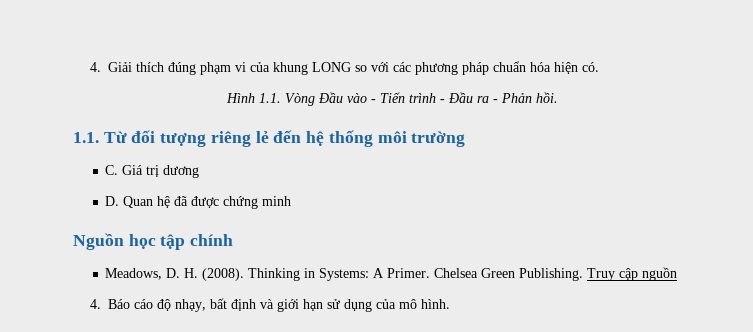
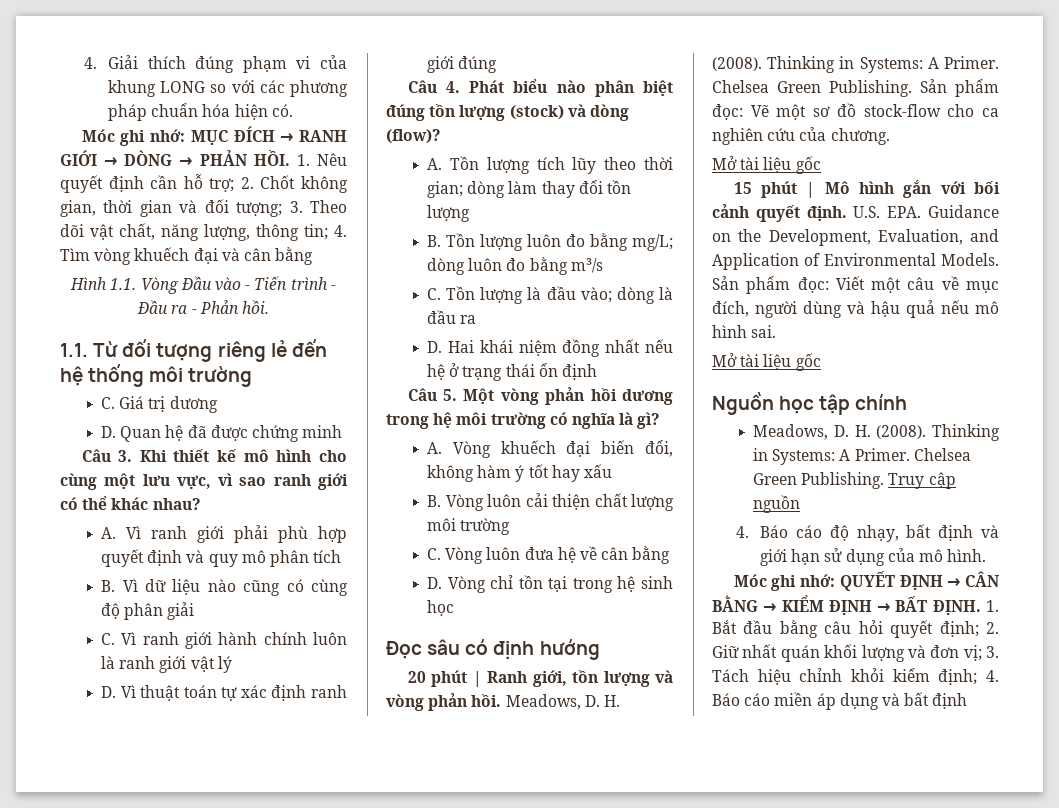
(599, 67) none -> [81,126,347,146] [60,150,347,166] [60,174,348,193] [60,199,347,217] [60,223,347,241] [60,247,314,265] // Móc ghi nhớ: MỤC ĐÍCH → RANH GIỚI → DÒNG → PHẢN HỒI. 1. Nêu quyết định cần hỗ trợ; 2. Chốt không gian, thời gian và đối tượng; 3. Theo dõi vật chất, năng lượng, thông tin; 4. Tìm vòng khuếch đại và cân bằng
(292, 201) none -> [81,449,347,462] [60,473,348,490] [60,496,201,510] [101,525,347,543] [101,549,342,567] [101,579,348,596] [101,602,195,620] [101,632,347,649] [101,656,232,673] [101,685,347,701] [427,56,498,73] [407,79,673,97] [386,104,629,121] [386,129,441,144] [427,156,673,174] [427,180,632,198] [427,205,471,222] [427,233,673,251] [427,257,603,275] [427,286,673,304] [427,310,477,324] [427,339,673,357] [427,363,598,381] [407,387,673,405] [386,412,661,429] [427,440,673,458] [427,464,613,482] [427,493,674,511] [427,518,511,535] [427,546,671,564] [427,575,673,593] [427,600,455,616] [386,639,600,660] [407,670,673,687] [386,693,620,711] [712,56,999,73] [712,79,999,97] [712,103,999,120] [712,127,890,145] [712,156,821,174] [733,180,1000,198] [712,204,999,222] [712,229,999,246] [712,253,999,270] [712,276,999,294] [712,300,999,318] [712,325,777,338] [712,353,821,371] // Câu 3. Khi thiết kế mô hình cho cùng một lưu vực, vì sao ranh giới có thể khác nhau? // A. Vì ranh giới phải phù hợp quyết định và quy mô phân tích // B. Vì dữ liệu nào cũng có cùng độ phân giải // C. Vì ranh giới hành chính luôn là ranh giới vật lý // D. Vì thuật toán tự xác định ranh giới đúng // Câu 4. Phát biểu nào phân biệt đúng tồn lượng (stock) và dòng (flow)? // A. Tồn lượng tích lũy theo thời gian; dòng làm thay đổi tồn lượng // B. Tồn lượng luôn đo bằng mg/L; dòng luôn đo bằng m³/s // C. Tồn lượng là đầu vào; dòng là đầu ra // D. Hai khái niệm đồng nhất nếu hệ ở trạng thái ổn định // Câu 5. Một vòng phản hồi dương trong hệ môi trường có nghĩa là gì? // A. Vòng khuếch đại biến đổi, không hàm ý tốt hay xấu // B. Vòng luôn cải thiện chất lượng môi trường // C. Vòng luôn đưa hệ về cân bằng // D. Vòng chỉ tồn tại trong hệ sinh học // Đọc sâu có định hướng // 20 phút | Ranh giới, tồn lượng và vòng phản hồi. Meadows, D. H. (2008). Thinking in Systems: A Primer. Chelsea Green Publishing. Sản phẩm đọc: Vẽ một sơ đồ stock-flow cho ca nghiên cứu của chương. // Mở tài liệu gốc // 15 phút | Mô hình gắn với bối cảnh quyết định. U.S. EPA. Guidance on the Development, Evaluation, and Application of Environmental Models. Sản phẩm đọc: Viết một câu về mục đích, người dùng và hậu quả nếu mô hình sai. // Mở tài liệu gốc
(450, 304) none -> [733,571,999,591] [712,595,999,615] [712,620,999,638] [712,644,999,662] [712,668,999,685] [712,692,968,710] // Móc ghi nhớ: QUYẾT ĐỊNH → CÂN BẰNG → KIỂM ĐỊNH → BẤT ĐỊNH. 1. Bắt đầu bằng câu hỏi quyết định; 2. Giữ nhất quán khối lượng và đơn vị; 3. Tách hiệu chỉnh khỏi kiểm định; 4. Báo cáo miền áp dụng và bất định

